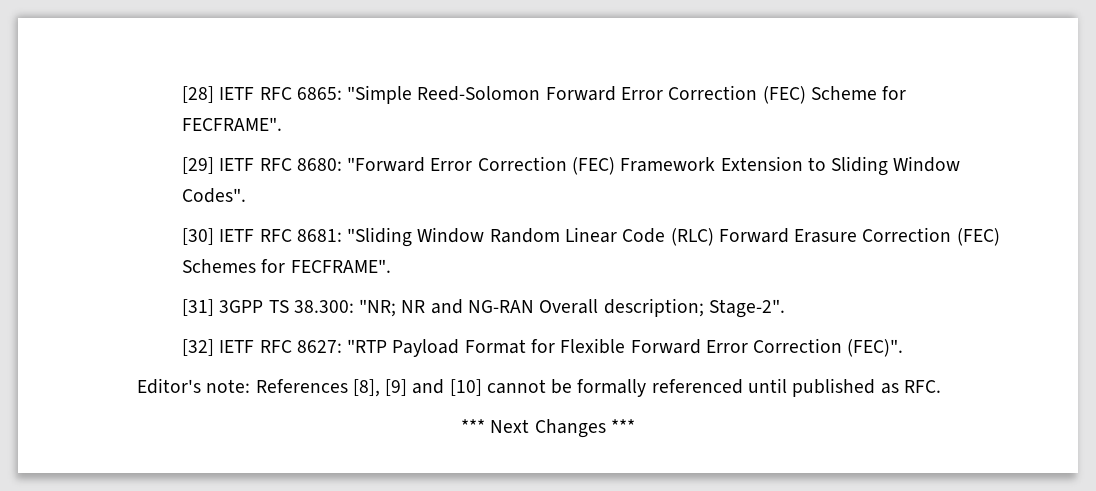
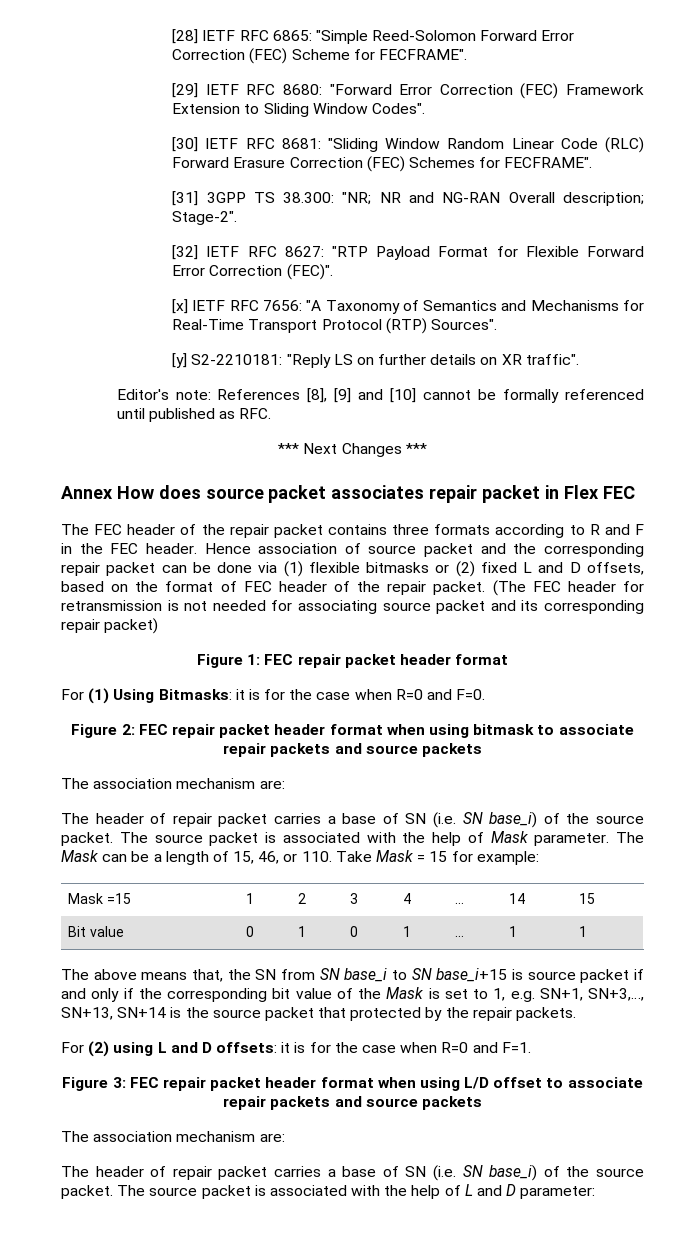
(904, 348) none -> [172,299,644,314] [172,318,497,334] [172,353,579,368] // [x] IETF RFC 7656: "A Taxonomy of Semantics and Mechanisms for Real-Time Transport Protocol (RTP) Sources". // [y] S2-2210181: "Reply LS on further details on XR traffic".
(635, 426) none -> [61,485,635,503] [61,524,644,538] [61,543,644,557] [61,561,644,577] [61,580,645,596] [61,600,645,614] [61,618,159,634] [196,654,509,668] [61,688,486,704] [71,724,634,738] [223,743,482,757] [61,778,285,789] [61,812,645,828] [61,831,644,846] [61,850,539,865] [67,893,131,904] [245,893,254,904] [297,893,306,904] [349,893,358,904] [402,893,411,904] [454,902,464,904] [508,893,525,904] [578,893,595,904] [67,926,124,937] [245,926,254,937] [297,926,306,937] [349,926,358,937] [402,926,411,937] [454,935,464,937] [508,926,517,937] [578,926,587,937] [61,968,644,983] [61,987,644,1002] [61,1007,577,1021] [61,1041,531,1057] [62,1077,643,1091] [223,1096,482,1110] [61,1131,285,1142] [61,1165,645,1181] [61,1184,596,1199] // Annex How does source packet associates repair packet in Flex FEC // The FEC header of the repair packet contains three formats according to R and F in the FEC header. Hence association of source packet and the corresponding repair packet can be done via (1) flexible bitmasks or (2) fixed L and D offsets, based on the format of FEC header of the repair packet. (The FEC header for retransmission is not needed for associating source packet and its corresponding repair packet) // Figure 1: FEC repair packet header format // For (1) Using Bitmasks: it is for the case when R=0 and F=0. // Figure 2: FEC repair packet header format when using bitmask to associate repair packets and source packets // The association mechanism are: // The header of repair packet carries a base of SN (i.e. SN base_i) of the source packet. The source packet is associated with the help of Mask parameter. The Mask can be a length of 15, 46, or 110. Take Mask = 15 for example: // Mask =15 | 1 | 2 | 3 | 4 | … | 14 | 15 // Bit value | 0 | 1 | 0 | 1 | … | 1 | 1 // The above means that, the SN from SN base_i to SN base_i+15 is source packet if and only if the corresponding bit value of the Mask is set to 1, e.g. SN+1, SN+3,…, SN+13, SN+14 is the source packet that protected by the repair packets. // For (2) using L and D offsets: it is for the case when R=0 and F=1. // Figure 3: FEC repair packet header format when using L/D offset to associate repair packets and source packets // The association mechanism are: // The header of repair packet carries a base of SN (i.e. SN base_i) of the source packet. The source packet is associated with the help of L and D parameter:

